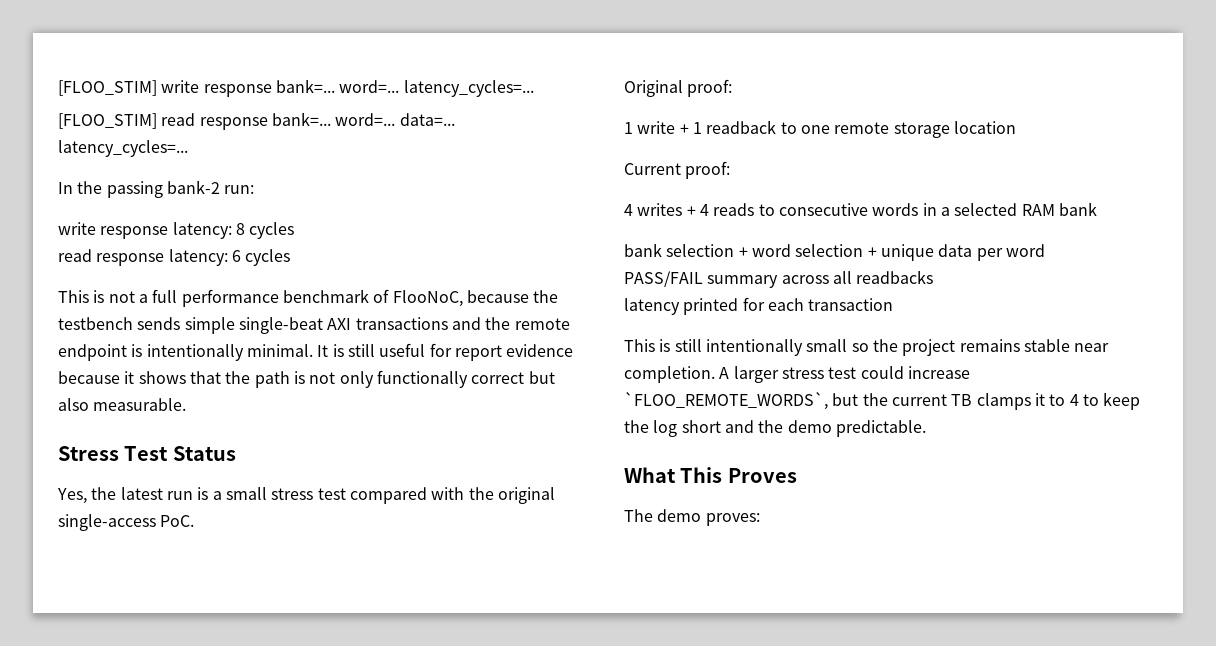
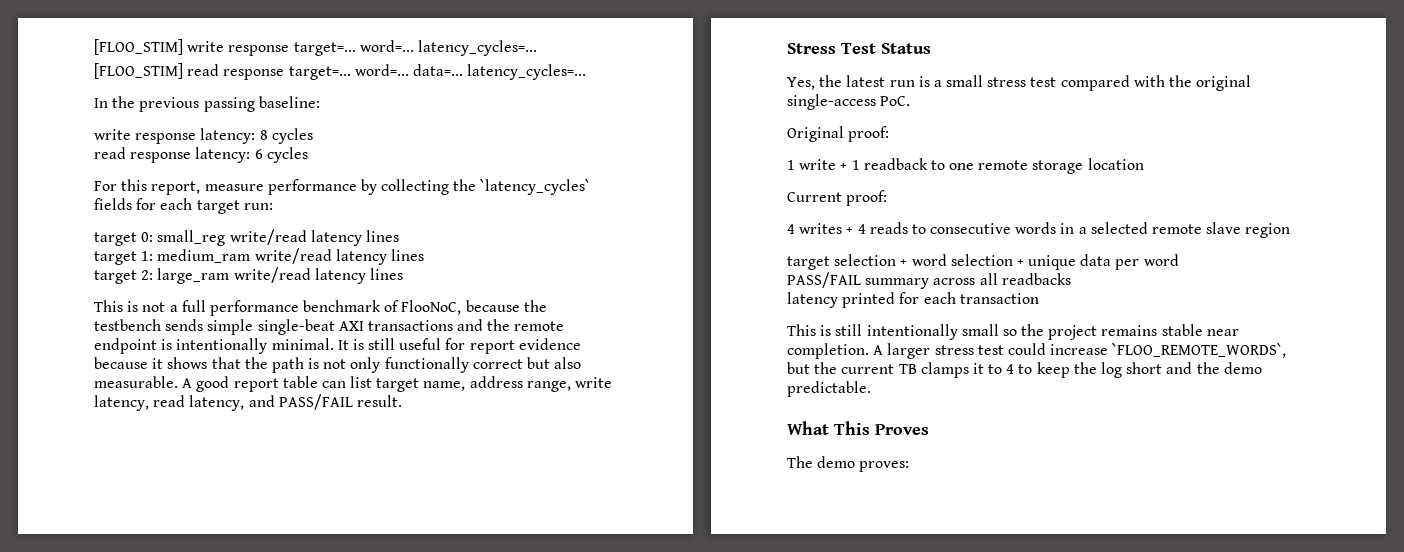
[275,79,335,93] bank=... -> [293,42,356,56] target=...
[271,112,331,126] bank=... -> [288,66,351,80] target=...
[106,180,255,198] passing bank-2 run: -> [139,96,320,112] previous passing baseline:
(291, 257) none -> [94,179,591,195] [94,198,273,214] [94,229,399,246] [94,248,424,265] [94,267,403,284] // For this report, measure performance by collecting the `latency_cycles` fields for each target run: // target 0: small_reg write/read latency lines // target 1: medium_ram write/read latency lines // target 2: large_ram write/read latency lines
(187, 404) none -> [182,376,613,392] [94,394,402,411] A good report table can list target name, address range, write latency, read latency, and PASS/FAIL result.
[1021,202,1097,216] [624,243,662,257] RAM bank // bank -> [1152,222,1291,238] [787,256,830,270] remote slave region // target

